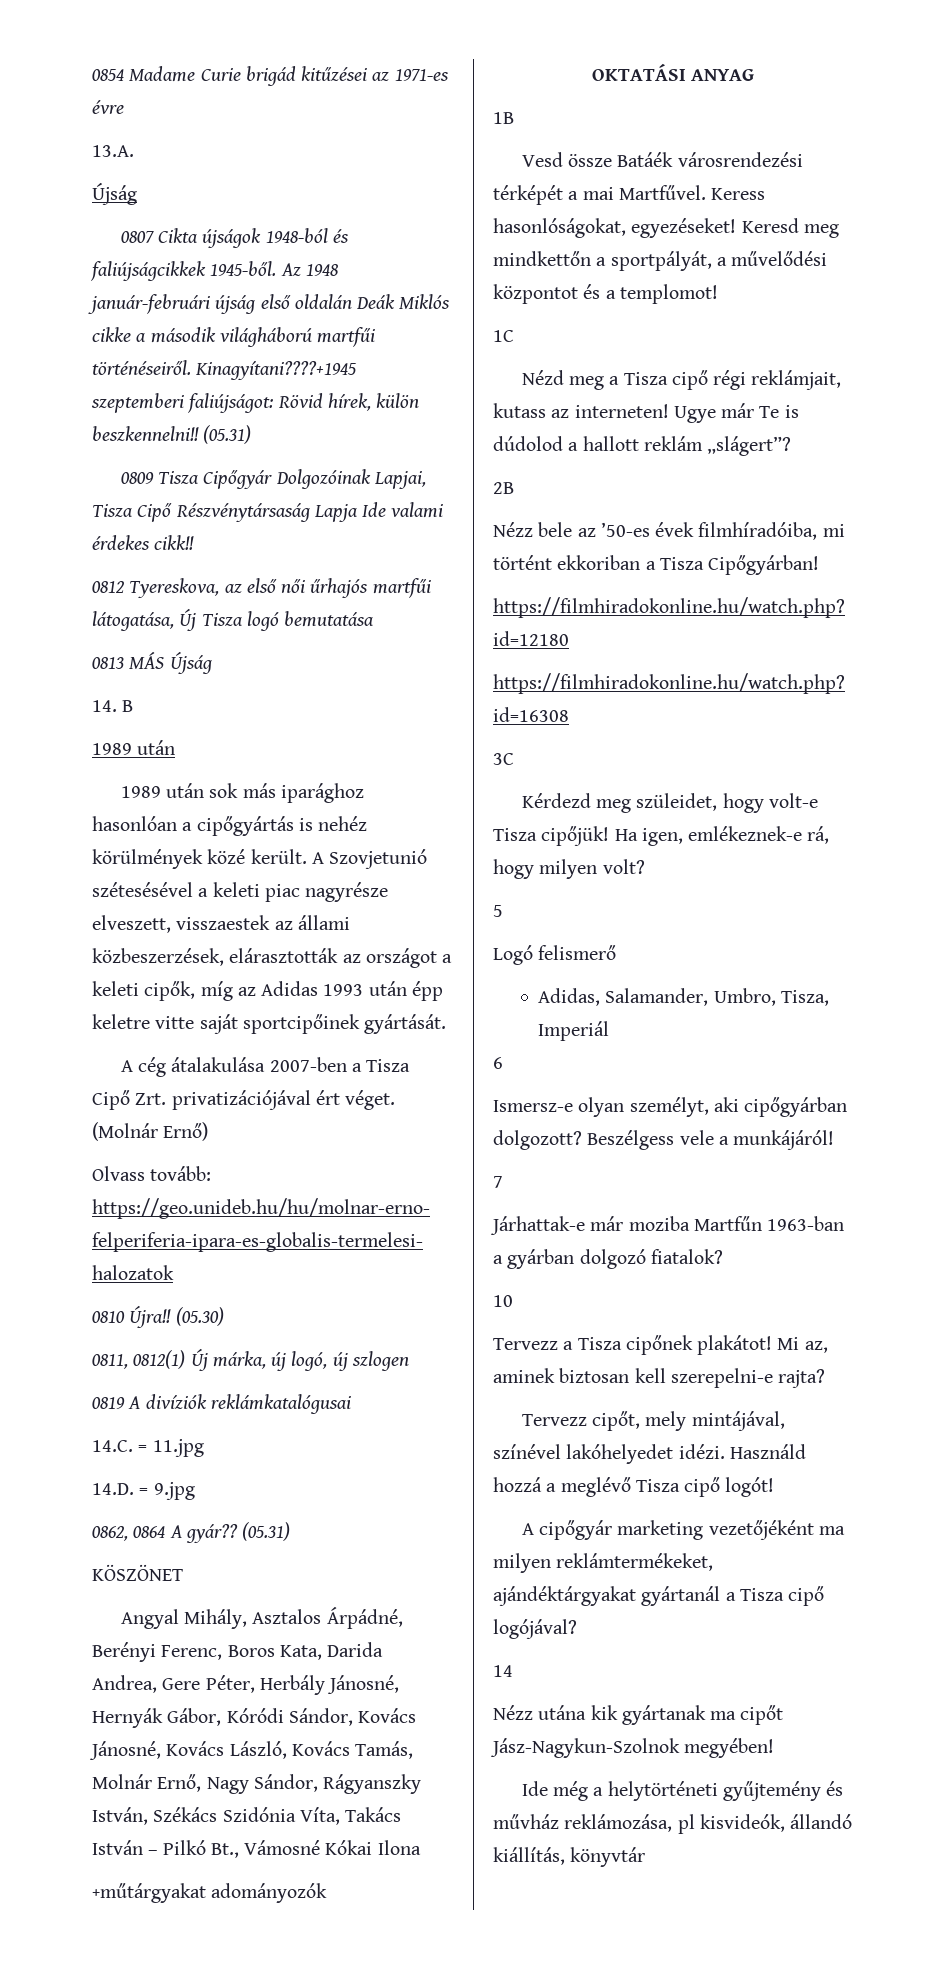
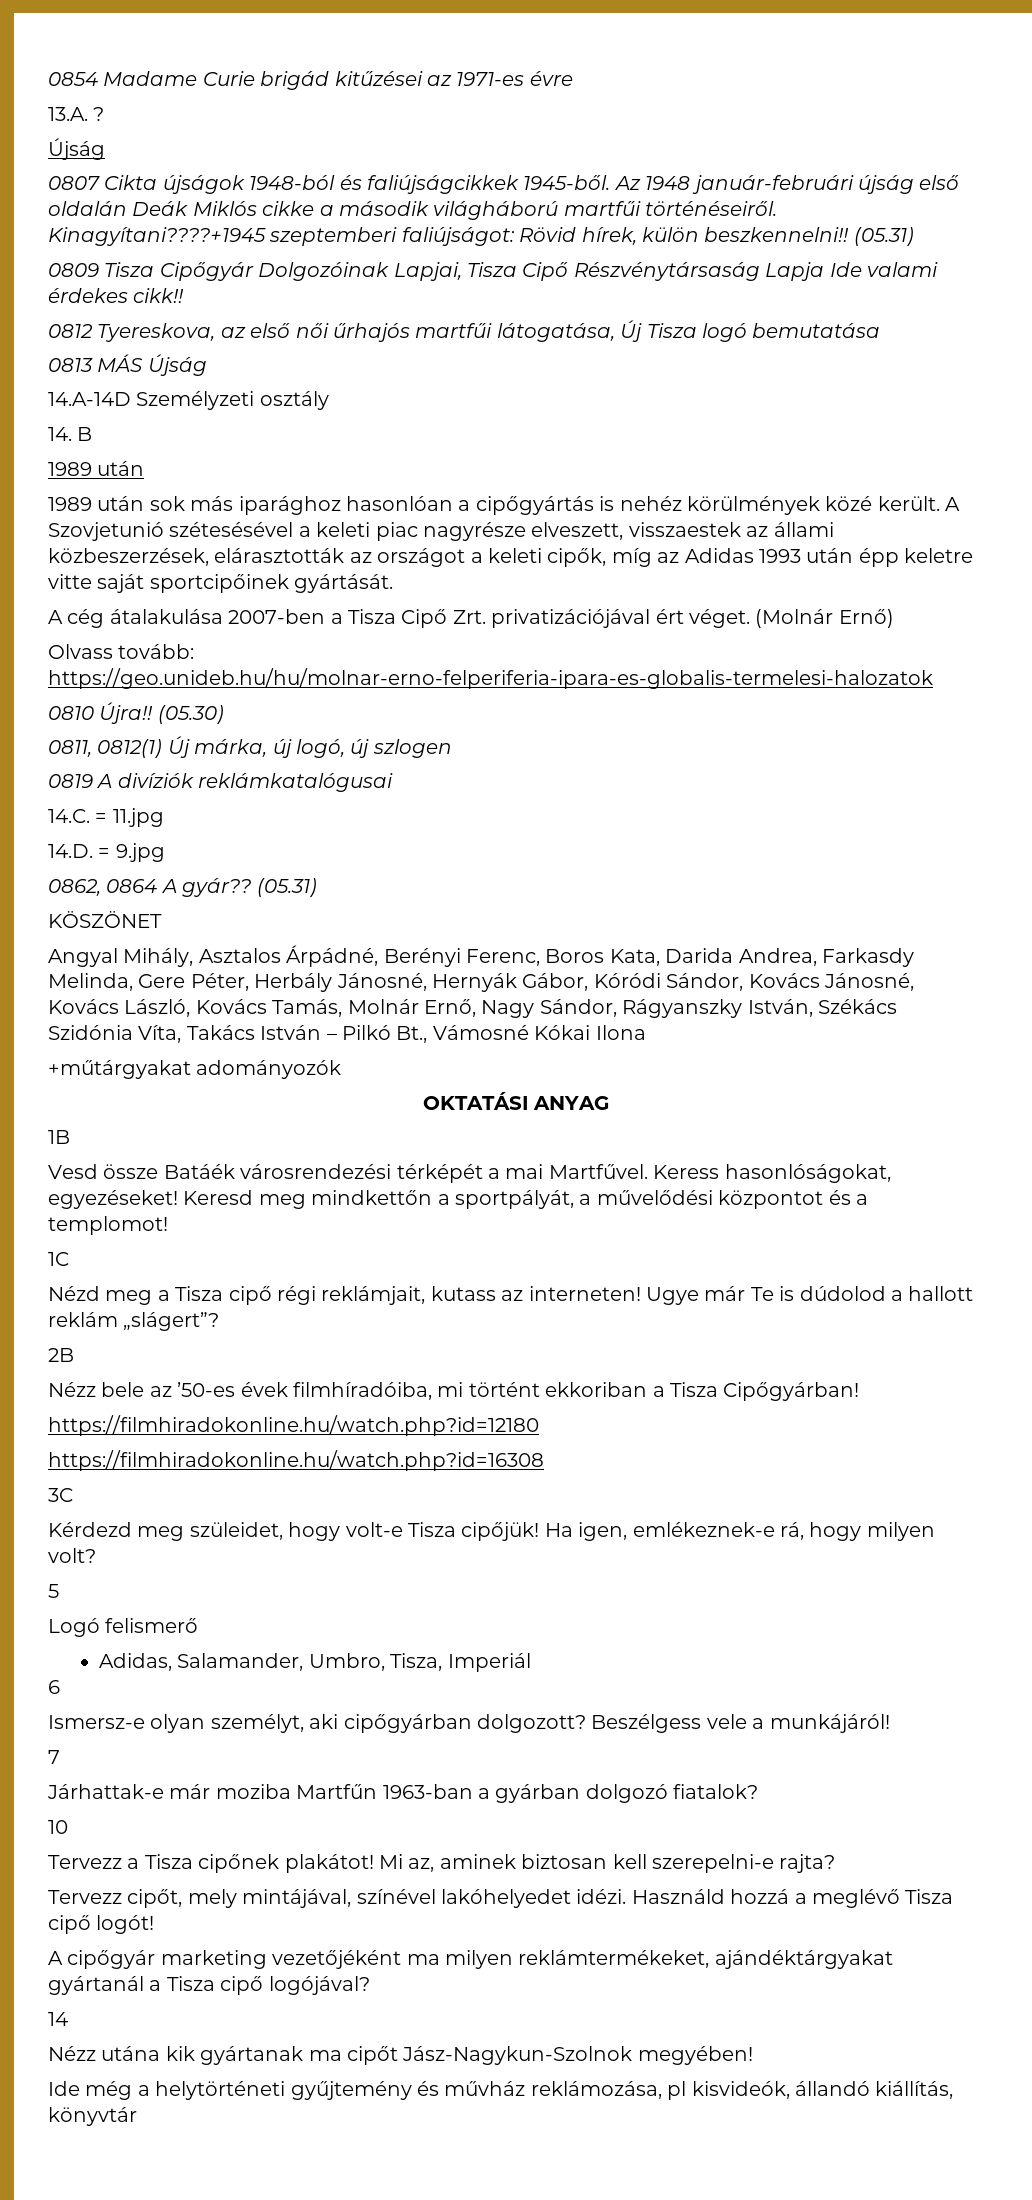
(134, 151) none -> [93,107,105,121] ?
(212, 662) none -> [48,391,329,410] // 14.A-14D Személyzeti osztály
(157, 1684) none -> [821,948,914,967] [48,973,133,991] Farkasdy Melinda,

